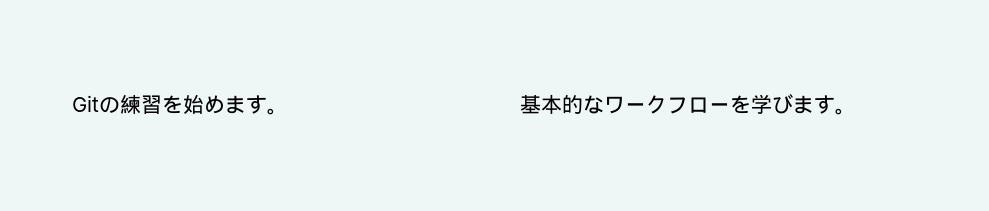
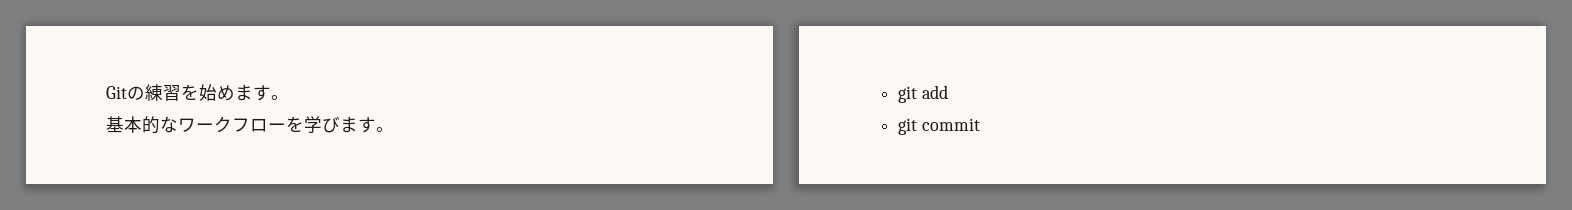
(856, 111) none -> [898,85,948,103] [898,118,980,135] // git add // git commit

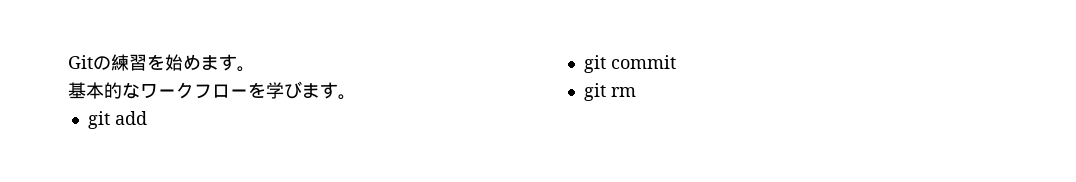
(980, 124) none -> [583,83,636,101] // git rm

